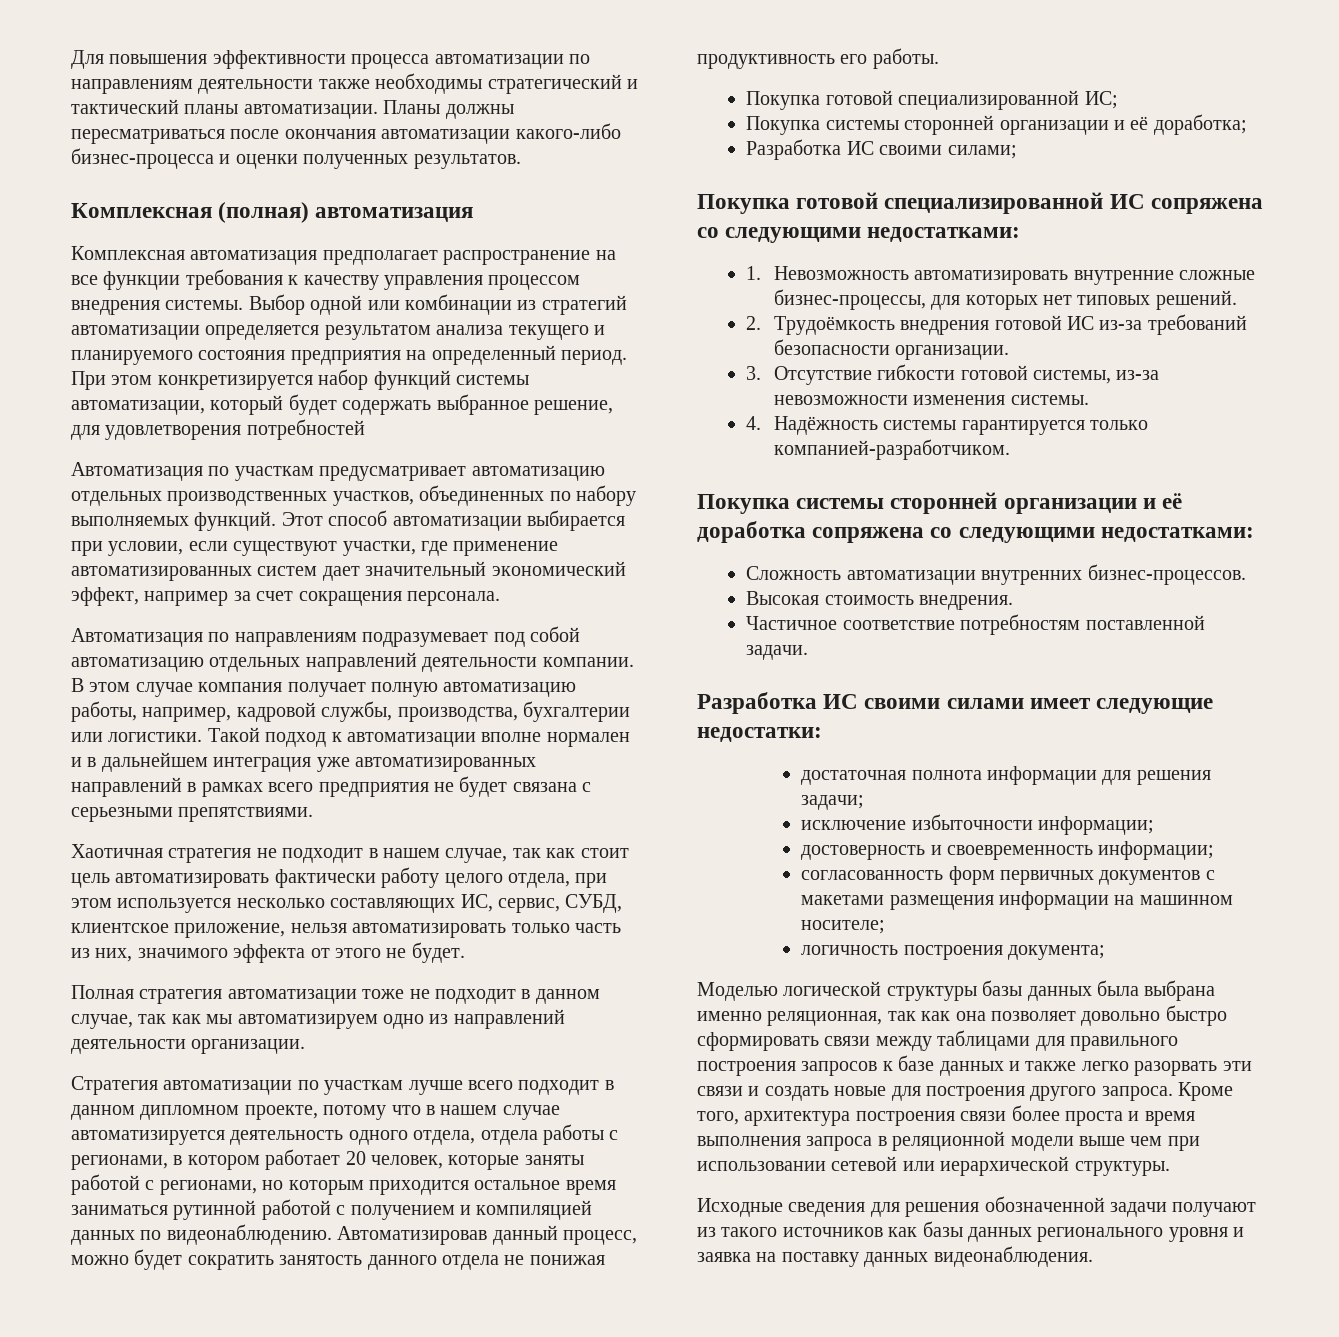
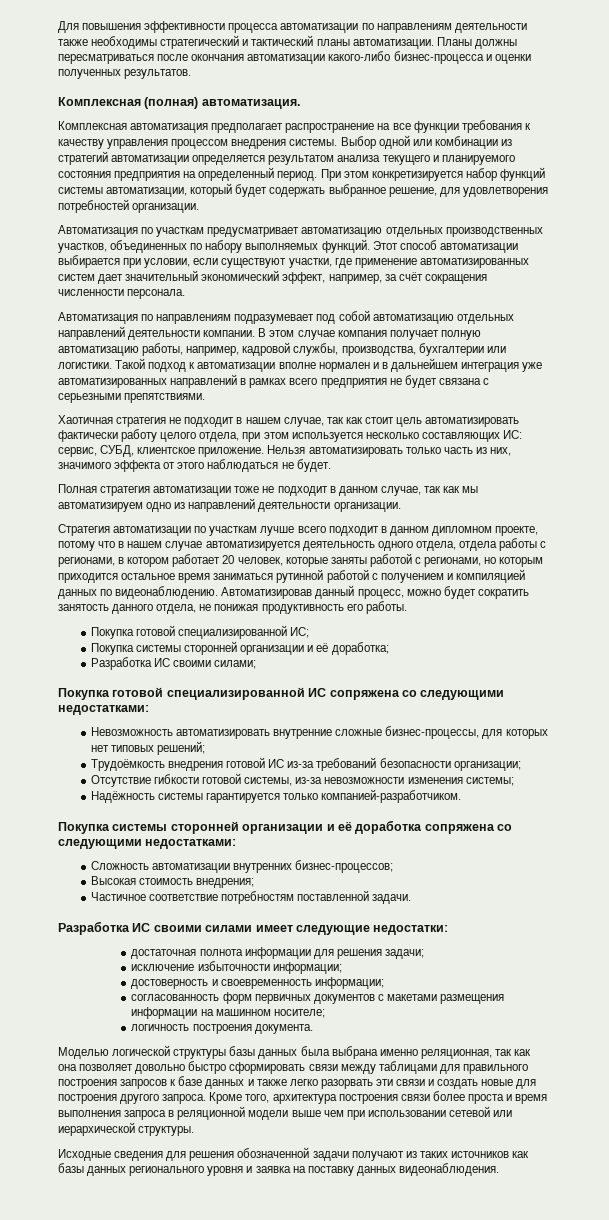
[315,207,474,222] автоматизация -> [201,99,300,109] автоматизация.
(365, 429) none -> [132,203,200,213] организации.
[144,591,402,606] например за счет сокращения -> [328,272,487,284] [58,289,124,296] например, за счёт сокращения численности
[460,894,493,912] ИС, -> [502,430,522,439] ИС:
[174,923,347,938] приложение, нельзя -> [198,445,306,457] приложение. Нельзя
(381, 953) none -> [207,459,279,472] наблюдаться
[442,1255,499,1270] отдела -> [156,604,197,614] отдела,
[746,266,762,280] 1. -> (149, 710) none
[1155,290,1237,310] [746,316,762,330] решений. // 2. -> [157,741,206,755] решений; //
[895,345,1010,360] [746,366,762,380] организации. // 3. -> [453,761,521,771] организации; //
[1010,395,1089,405] [746,416,762,430] системы. // 4. -> [465,777,514,786] системы; //
[1087,564,1246,585] бизнес-процессов. -> [295,860,394,873] бизнес-процессов;
[919,595,1014,610] внедрения. -> [196,878,255,888] внедрения;
[1007,945,1105,960] документа; -> [254,1024,313,1034] документа.
[721,1227,778,1237] такого -> [419,1151,448,1158] таких

